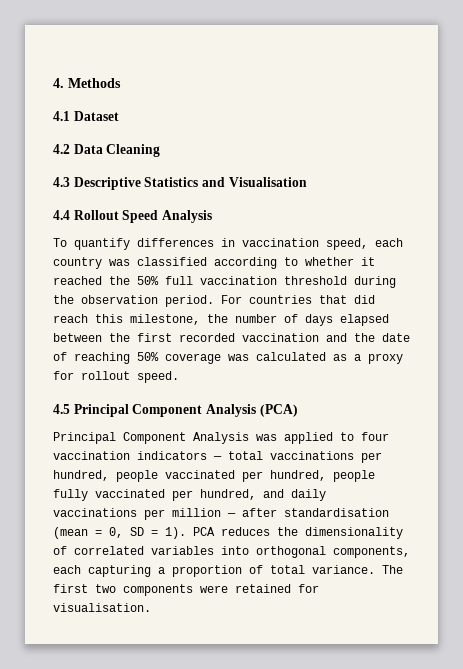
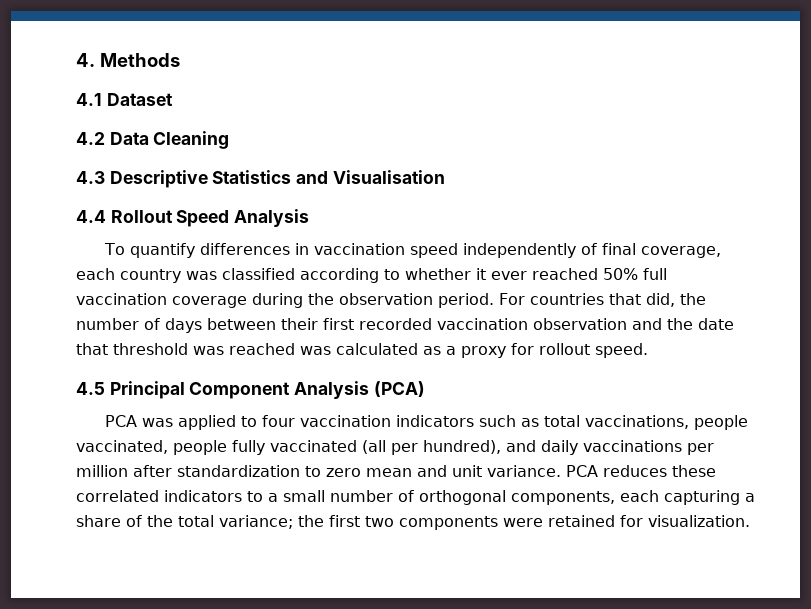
[326,238,368,250] speed, -> [410,243,722,258] speed independently of final coverage,
[53,276,130,285] reached the -> [491,268,598,280] ever reached
[284,276,347,285] threshold -> [172,296,247,308] coverage
[354,295,375,304] [53,314,200,325] did reach this milestone, -> [646,293,675,307] did,
[340,314,389,326] [53,333,130,342] elapsed between the -> [207,318,318,330] between their
(319, 337) none -> [533,318,627,330] observation
[53,352,221,364] of reaching 50% coverage -> [76,343,295,355] that threshold was reached
[53,432,249,444] Principal Component Analysis -> [105,415,138,427] PCA
[213,451,382,463] [53,470,375,482] [53,489,256,501] — total vaccinations per hundred, people vaccinated per hundred, people fully vaccinated per hundred, -> [479,415,749,430] [76,440,501,455] such as total vaccinations, people vaccinated, people fully vaccinated (all per hundred),
[227,508,389,517] [53,527,403,539] [53,546,249,555] — after standardisation (mean = 0, SD = 1). PCA reduces the dimensionality of correlated variables into -> [133,465,716,477] [76,490,414,502] after standardization to zero mean and unit variance. PCA reduces these correlated indicators to a small number of
[172,565,403,577] proportion of total variance. The -> [76,515,324,529] share of the total variance; the
[53,603,151,612] visualisation. -> [648,515,750,527] visualization.

